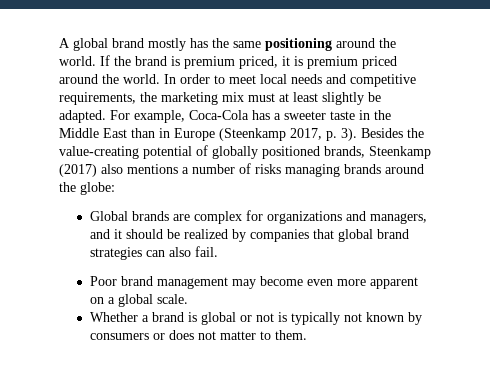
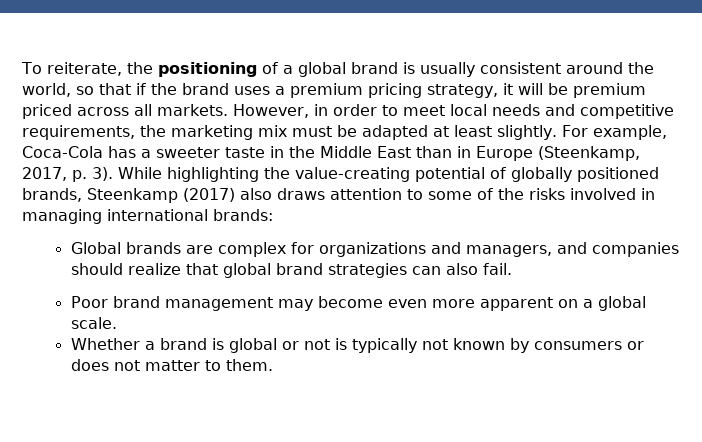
[59,38,396,51] [59,55,397,69] [59,74,176,84] A global brand mostly has the same positioning around the world. If the brand is premium priced, it is premium priced around the world. In -> [21,62,654,77] [22,83,646,98] [22,104,328,119] To reiterate, the positioning of a global brand is usually consistent around the world, so that if the brand uses a premium pricing strategy, it will be premium priced across all markets. However, in
[279,92,381,105] [59,110,106,123] at least slightly be adapted. -> [337,125,557,140] be adapted at least slightly.
[219,128,286,141] (Steenkamp -> [538,146,640,161] (Steenkamp,
[361,128,403,138] Besides -> [118,167,259,182] While highlighting
[127,163,424,177] [59,182,115,195] mentions a number of risks managing brands around the globe: -> [277,188,655,200] [22,209,273,224] draws attention to some of the risks involved in managing international brands:
[113,229,309,242] it should be realized by companies -> [591,242,679,257] [70,263,181,275] companies should realize

